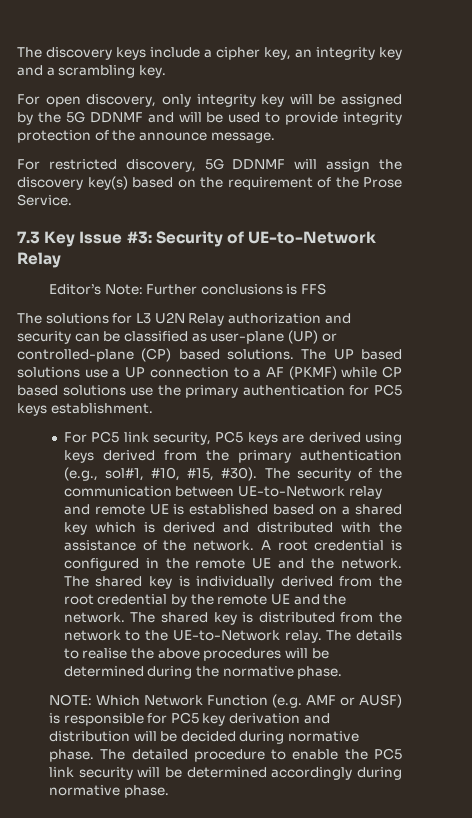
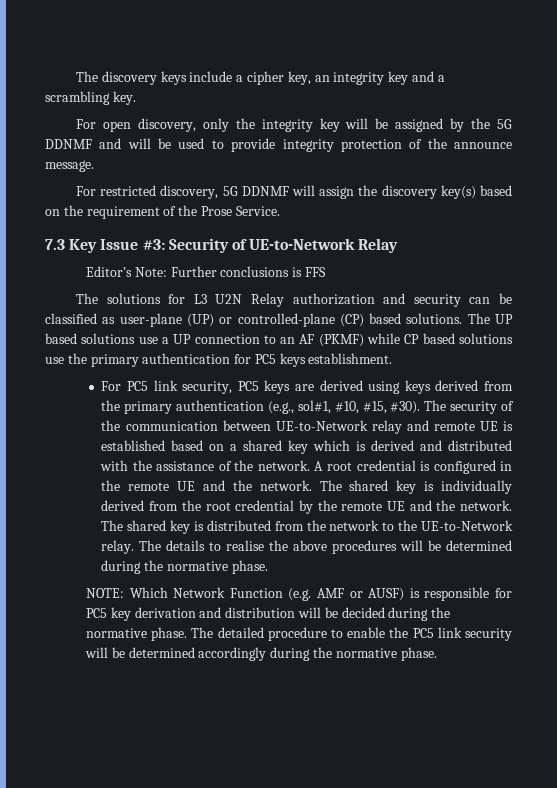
(191, 100) none -> [235,118,255,129] the
[253,369,262,378] a -> [280,337,296,344] an
(285, 737) none -> [431,607,451,618] the
(402, 773) none -> [312,647,332,658] the

